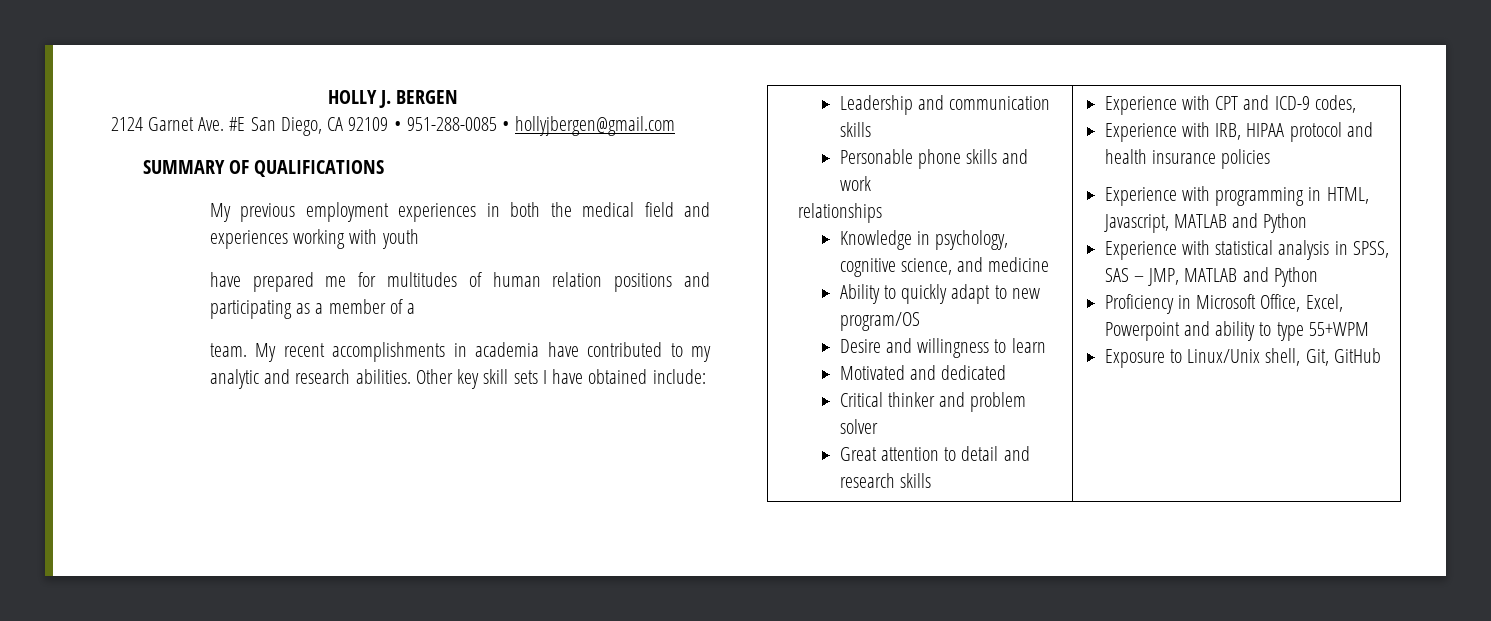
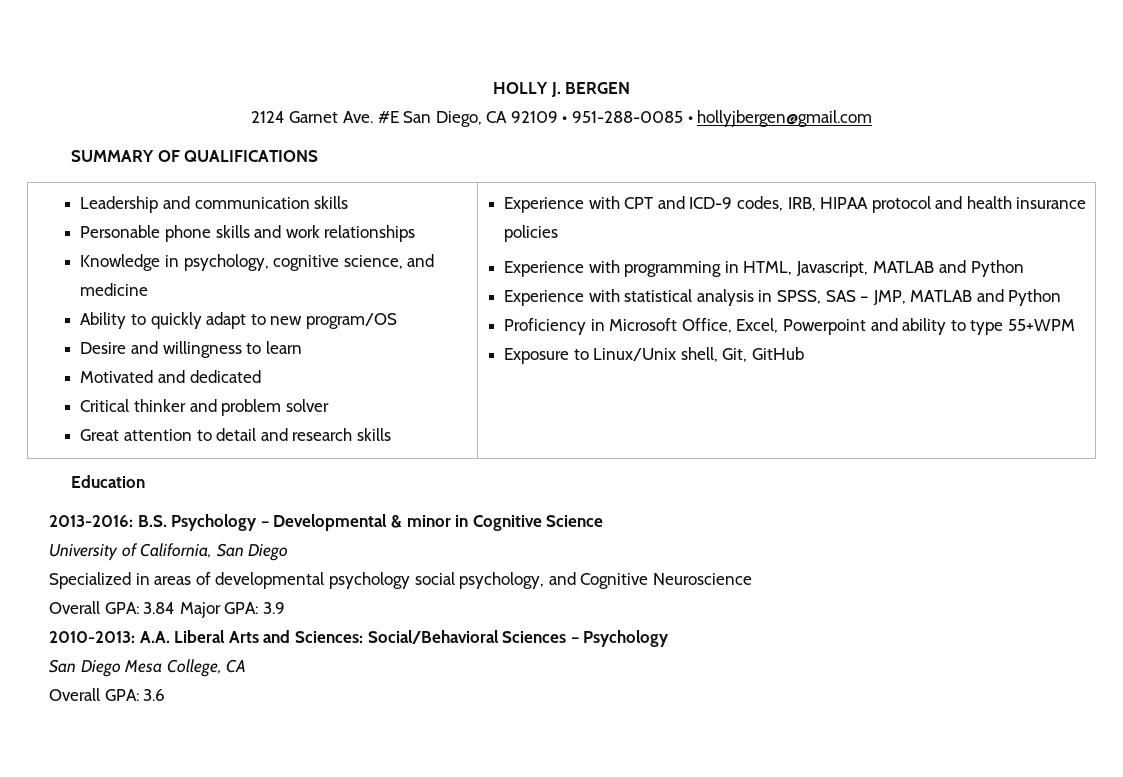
[209,202,710,222] [209,229,419,249] [209,272,710,292] [209,299,416,319] [209,342,711,362] [209,369,706,389] // My previous employment experiences in both the medical field and experiences working with youth // have prepared me for multitudes of human relation positions and participating as a member of a // team. My recent accomplishments in academia have contributed to my analytic and research abilities. Other key skill sets I have obtained include: -> (319, 156) none
(871, 183) // -> (320, 231) none
[1104,122,1210,142] // Experience with -> (783, 203) none
(1381, 355) none -> [71,475,146,488] [49,514,604,531] [49,543,289,561] [49,572,752,589] [49,601,285,618] [49,630,670,647] [49,659,247,677] [49,688,166,701] // Education // 2013-2016: B.S. Psychology – Developmental & minor in Cognitive Science // University of California, San Diego // Specialized in areas of developmental psychology social psychology, and Cognitive Neuroscience // Overall GPA: 3.84 Major GPA: 3.9 // 2010-2013: A.A. Liberal Arts and Sciences: Social/Behavioral Sciences – Psychology // San Diego Mesa College, CA // Overall GPA: 3.6

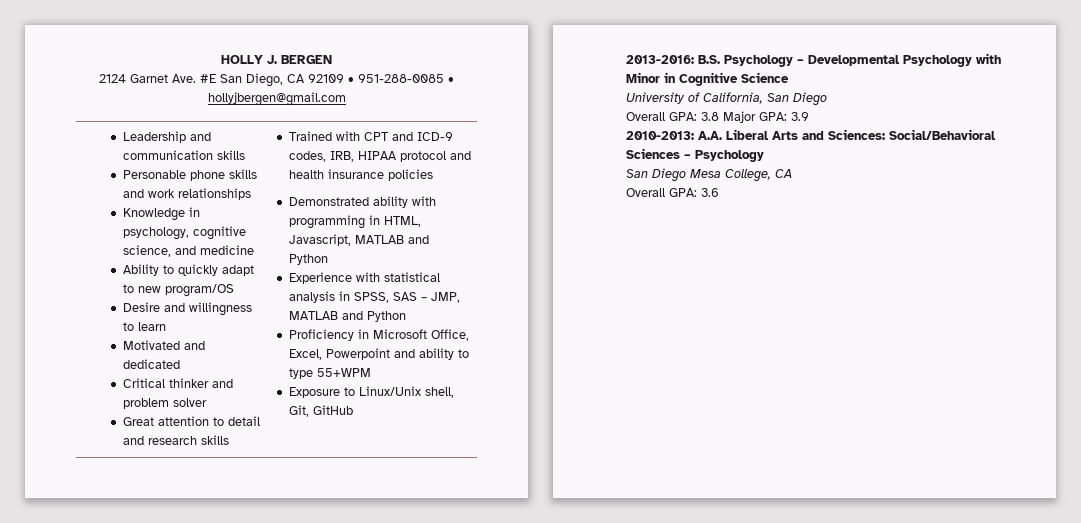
[71,150,319,162] // SUMMARY OF QUALIFICATIONS -> (346, 99) none
[503,197,584,213] Experience -> [289,131,333,141] Trained
[503,261,584,277] Experience -> [289,196,409,208] Demonstrated ability
[71,475,146,488] // Education -> (354, 410) none
[390,515,451,528] & minor -> [903,53,1002,67] [626,72,661,83] Psychology with Minor
[49,572,752,589] [49,601,176,614] // Specialized in areas of developmental psychology social psychology, and Cognitive Neuroscience // Overall GPA: 3.84 -> [626,112,720,121] // Overall GPA: 3.8

